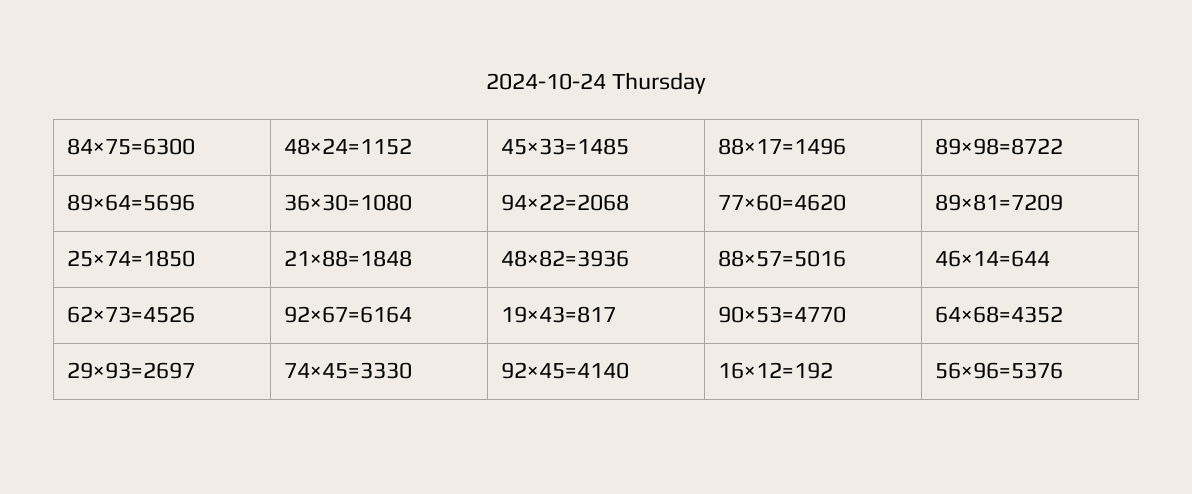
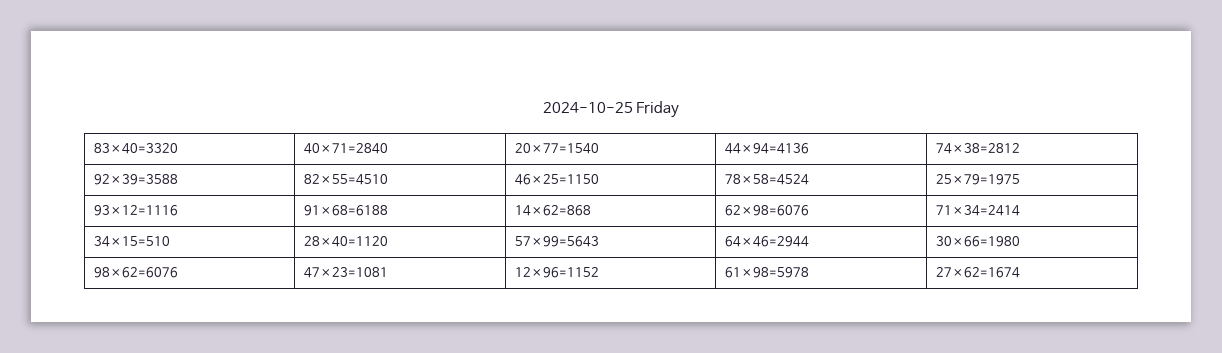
[485,72,707,94] [66,138,195,155] [283,138,412,155] [500,138,629,155] [717,138,846,155] [934,138,1063,155] [66,194,195,211] [283,194,412,211] [500,194,629,211] [717,194,846,211] [934,194,1063,211] [66,250,195,267] [283,250,412,267] [500,250,629,267] [717,250,846,267] [934,250,1050,267] [66,306,195,323] [283,306,412,323] [500,306,616,323] [717,306,846,323] [934,306,1063,323] [66,362,195,379] [283,362,412,379] [500,362,629,379] [717,362,833,379] [934,362,1063,379] 2024-10-24 Thursday // 84×75=6300 | 48×24=1152 | 45×33=1485 | 88×17=1496 | 89×98=8722 // 89×64=5696 | 36×30=1080 | 94×22=2068 | 77×60=4620 | 89×81=7209 // 25×74=1850 | 21×88=1848 | 48×82=3936 | 88×57=5016 | 46×14=644 // 62×73=4526 | 92×67=6164 | 19×43=817 | 90×53=4770 | 64×68=4352 // 29×93=2697 | 74×45=3330 | 92×45=4140 | 16×12=192 | 56×96=5376 -> [542,101,680,118] [94,143,179,154] [304,143,389,154] [515,143,600,154] [725,143,810,154] [936,143,1021,154] [94,174,179,185] [304,174,389,185] [515,174,600,185] [725,174,810,185] [936,174,1021,185] [94,205,179,216] [304,205,389,216] [515,205,592,216] [725,205,810,216] [936,205,1021,216] [94,236,171,247] [304,236,389,247] [515,236,600,247] [725,236,810,247] [936,236,1021,247] [94,267,179,278] [304,267,389,278] [515,267,600,278] [725,267,810,278] [936,267,1021,278] 2024-10-25 Friday // 83×40=3320 | 40×71=2840 | 20×77=1540 | 44×94=4136 | 74×38=2812 // 92×39=3588 | 82×55=4510 | 46×25=1150 | 78×58=4524 | 25×79=1975 // 93×12=1116 | 91×68=6188 | 14×62=868 | 62×98=6076 | 71×34=2414 // 34×15=510 | 28×40=1120 | 57×99=5643 | 64×46=2944 | 30×66=1980 // 98×62=6076 | 47×23=1081 | 12×96=1152 | 61×98=5978 | 27×62=1674

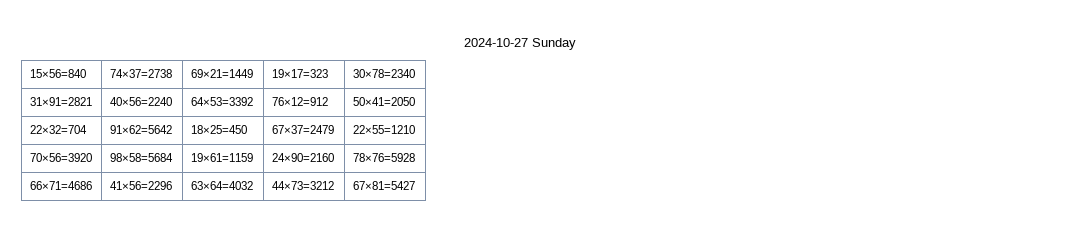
[542,101,680,118] [94,143,179,154] [304,143,389,154] [515,143,600,154] [725,143,810,154] [936,143,1021,154] [94,174,179,185] [304,174,389,185] [515,174,600,185] [725,174,810,185] [936,174,1021,185] [94,205,179,216] [304,205,389,216] [515,205,592,216] [725,205,810,216] [936,205,1021,216] [94,236,171,247] [304,236,389,247] [515,236,600,247] [725,236,810,247] [936,236,1021,247] [94,267,179,278] [304,267,389,278] [515,267,600,278] [725,267,810,278] [936,267,1021,278] 2024-10-25 Friday // 83×40=3320 | 40×71=2840 | 20×77=1540 | 44×94=4136 | 74×38=2812 // 92×39=3588 | 82×55=4510 | 46×25=1150 | 78×58=4524 | 25×79=1975 // 93×12=1116 | 91×68=6188 | 14×62=868 | 62×98=6076 | 71×34=2414 // 34×15=510 | 28×40=1120 | 57×99=5643 | 64×46=2944 | 30×66=1980 // 98×62=6076 | 47×23=1081 | 12×96=1152 | 61×98=5978 | 27×62=1674 -> [463,38,576,50] [29,69,86,78] [109,69,172,78] [190,69,253,78] [271,69,328,78] [352,69,415,78] [29,97,92,106] [109,97,172,106] [190,97,253,106] [271,97,328,106] [352,97,415,106] [29,125,87,134] [109,125,172,134] [190,125,247,134] [271,125,334,134] [352,125,415,134] [29,153,92,162] [109,153,173,162] [190,153,253,162] [271,153,334,162] [352,153,415,162] [29,181,92,190] [109,181,172,190] [190,181,253,190] [271,181,334,190] [352,181,415,190] 2024-10-27 Sunday // 15×56=840 | 74×37=2738 | 69×21=1449 | 19×17=323 | 30×78=2340 // 31×91=2821 | 40×56=2240 | 64×53=3392 | 76×12=912 | 50×41=2050 // 22×32=704 | 91×62=5642 | 18×25=450 | 67×37=2479 | 22×55=1210 // 70×56=3920 | 98×58=5684 | 19×61=1159 | 24×90=2160 | 78×76=5928 // 66×71=4686 | 41×56=2296 | 63×64=4032 | 44×73=3212 | 67×81=5427

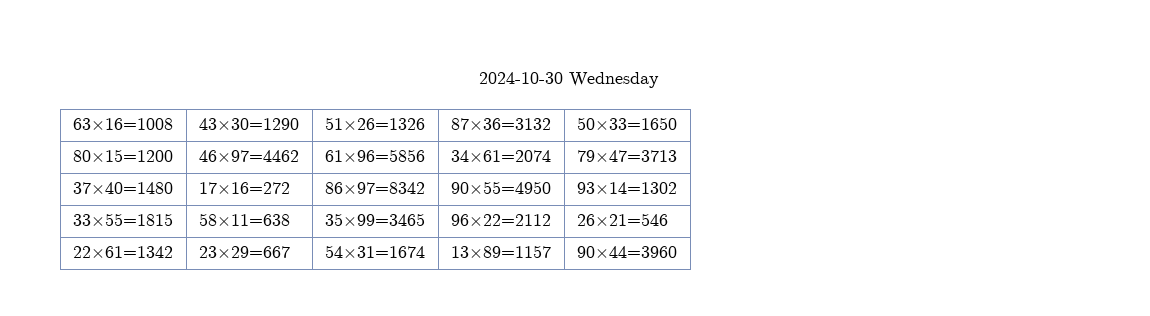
[463,38,576,50] [29,69,86,78] [109,69,172,78] [190,69,253,78] [271,69,328,78] [352,69,415,78] [29,97,92,106] [109,97,172,106] [190,97,253,106] [271,97,328,106] [352,97,415,106] [29,125,87,134] [109,125,172,134] [190,125,247,134] [271,125,334,134] [352,125,415,134] [29,153,92,162] [109,153,173,162] [190,153,253,162] [271,153,334,162] [352,153,415,162] [29,181,92,190] [109,181,172,190] [190,181,253,190] [271,181,334,190] [352,181,415,190] 2024-10-27 Sunday // 15×56=840 | 74×37=2738 | 69×21=1449 | 19×17=323 | 30×78=2340 // 31×91=2821 | 40×56=2240 | 64×53=3392 | 76×12=912 | 50×41=2050 // 22×32=704 | 91×62=5642 | 18×25=450 | 67×37=2479 | 22×55=1210 // 70×56=3920 | 98×58=5684 | 19×61=1159 | 24×90=2160 | 78×76=5928 // 66×71=4686 | 41×56=2296 | 63×64=4032 | 44×73=3212 | 67×81=5427 -> [479,72,659,88] [72,118,173,130] [198,118,299,130] [324,117,425,130] [450,118,551,130] [576,117,677,130] [72,149,173,162] [198,150,299,162] [324,149,425,162] [450,150,551,162] [576,150,677,162] [72,182,173,194] [198,182,290,194] [324,182,425,194] [450,181,551,194] [576,182,677,194] [72,213,173,226] [198,213,290,226] [324,213,425,226] [450,214,551,226] [576,213,668,226] [72,246,173,258] [198,246,290,258] [324,245,425,258] [450,245,551,258] [576,246,677,258] 2024-10-30 Wednesday // 63×16=1008 | 43×30=1290 | 51×26=1326 | 87×36=3132 | 50×33=1650 // 80×15=1200 | 46×97=4462 | 61×96=5856 | 34×61=2074 | 79×47=3713 // 37×40=1480 | 17×16=272 | 86×97=8342 | 90×55=4950 | 93×14=1302 // 33×55=1815 | 58×11=638 | 35×99=3465 | 96×22=2112 | 26×21=546 // 22×61=1342 | 23×29=667 | 54×31=1674 | 13×89=1157 | 90×44=3960

